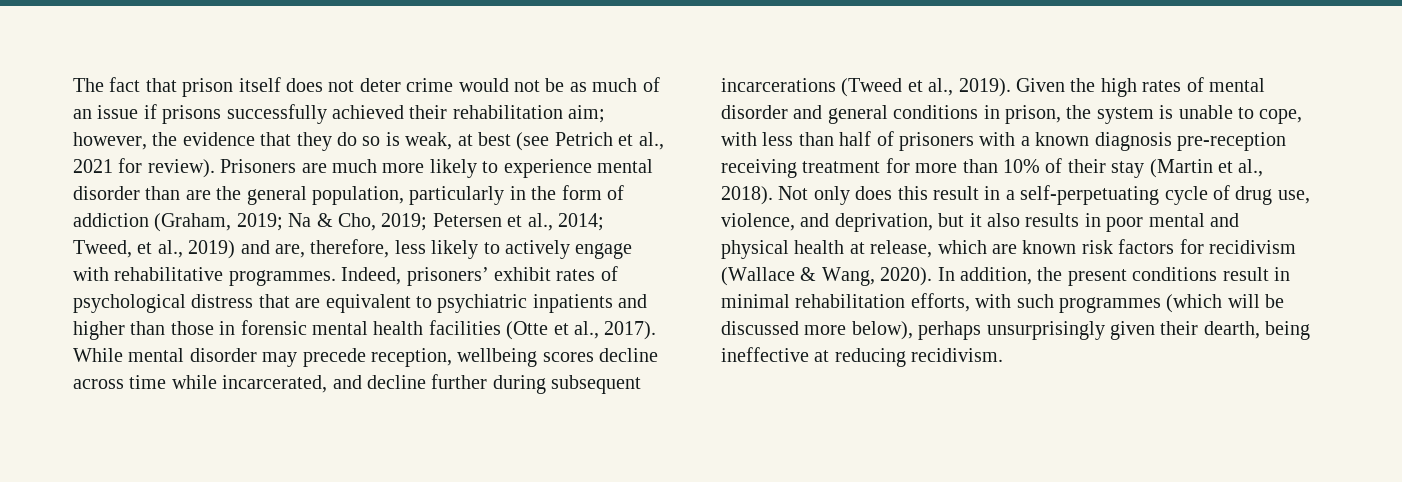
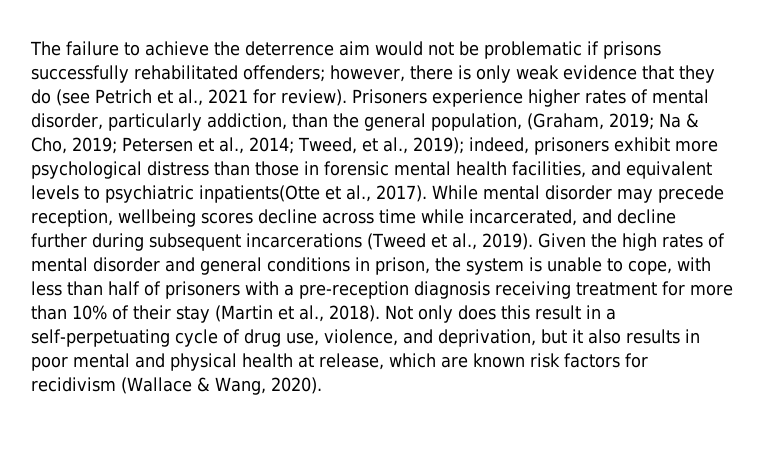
[109,77,660,97] [73,104,606,124] [73,132,511,151] fact that prison itself does not deter crime would not be as much of an issue if prisons successfully achieved their rehabilitation aim; however, the evidence that they do so is weak, at best -> [66,41,661,59] [31,65,715,83] [31,89,51,104] failure to achieve the deterrence aim would not be problematic if prisons successfully rehabilitated offenders; however, there is only weak evidence that they do
[301,159,653,178] [73,185,624,205] [73,213,149,227] are much more likely to experience mental disorder than are the general population, particularly in the form of addiction -> [432,89,709,107] [31,113,522,131] experience higher rates of mental disorder, particularly addiction, than the general population,
[188,239,633,259] [73,266,618,286] [73,294,648,313] [73,321,125,340] 2019) and are, therefore, less likely to actively engage with rehabilitative programmes. Indeed, prisoners’ exhibit rates of psychological distress that are equivalent to psychiatric inpatients and higher -> [412,137,718,155] [31,161,209,179] 2019); indeed, prisoners exhibit more psychological distress
[428,320,549,340] facilities (Otte -> [512,161,712,179] [31,185,320,203] facilities, and equivalent levels to psychiatric inpatients(Otte
[1035,132,1286,151] known diagnosis pre-reception -> [299,281,490,299] pre-reception diagnosis
[937,267,1290,286] [721,293,1285,313] [721,321,1311,340] [721,347,1004,367] In addition, the present conditions result in minimal rehabilitation efforts, with such programmes (which will be discussed more below), perhaps unsurprisingly given their dearth, being ineffective at reducing recidivism. -> (322, 385) none

